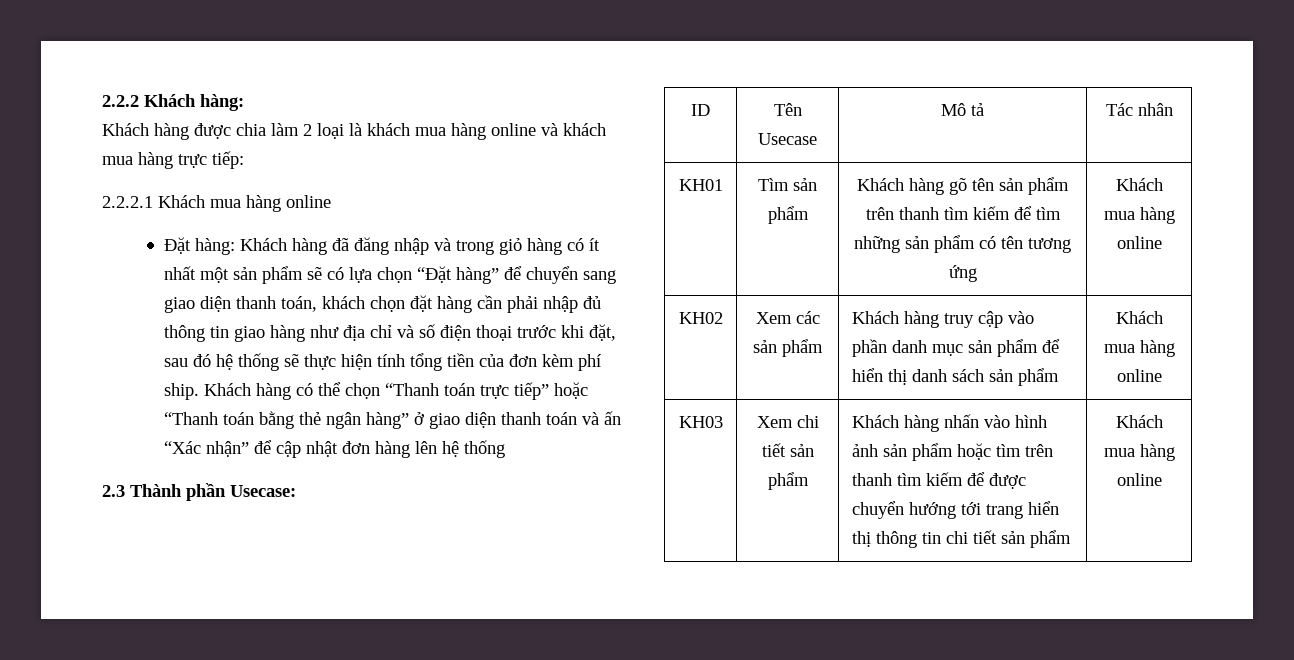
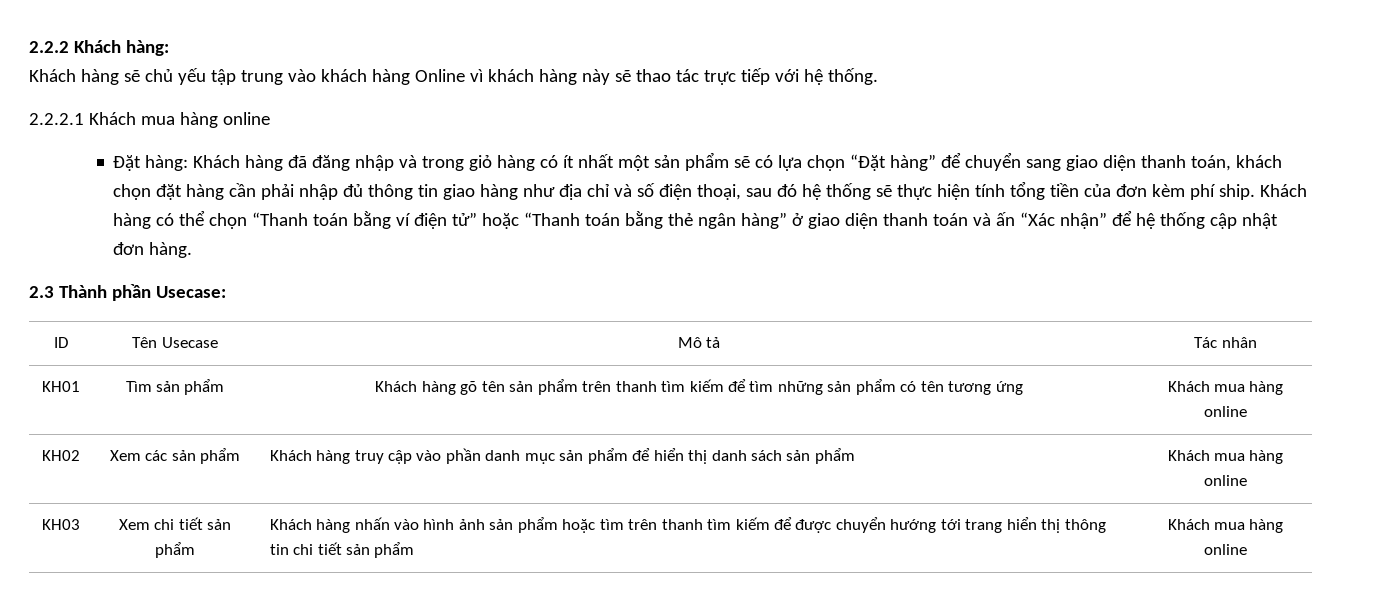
[194,123,606,140] [102,151,244,169] được chia làm 2 loại là khách mua hàng online và khách mua hàng trực tiếp: -> [123,68,878,85] sẽ chủ yếu tập trung vào khách hàng Online vì khách hàng này sẽ thao tác trực tiếp với hệ thống.
[475,324,616,341] thoại trước khi đặt, -> [697,184,742,200] thoại,
[479,382,549,400] trực tiếp” -> [353,211,478,229] bằng ví điện tử”
(272, 447) none -> [1136,212,1206,229] hệ thống
[374,440,505,458] hàng lên hệ thống -> [149,242,193,258] hàng.

